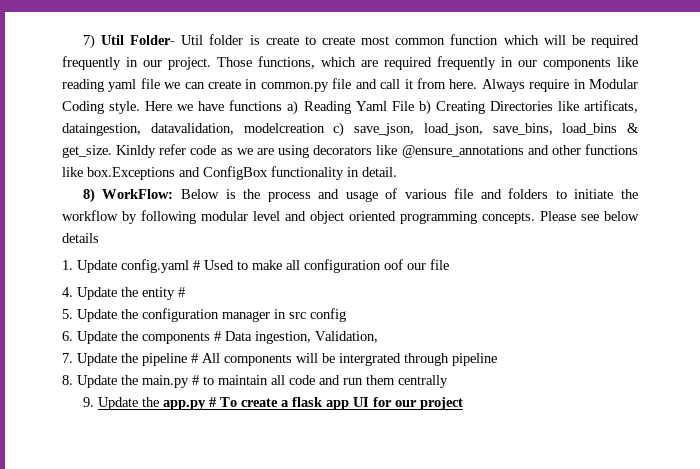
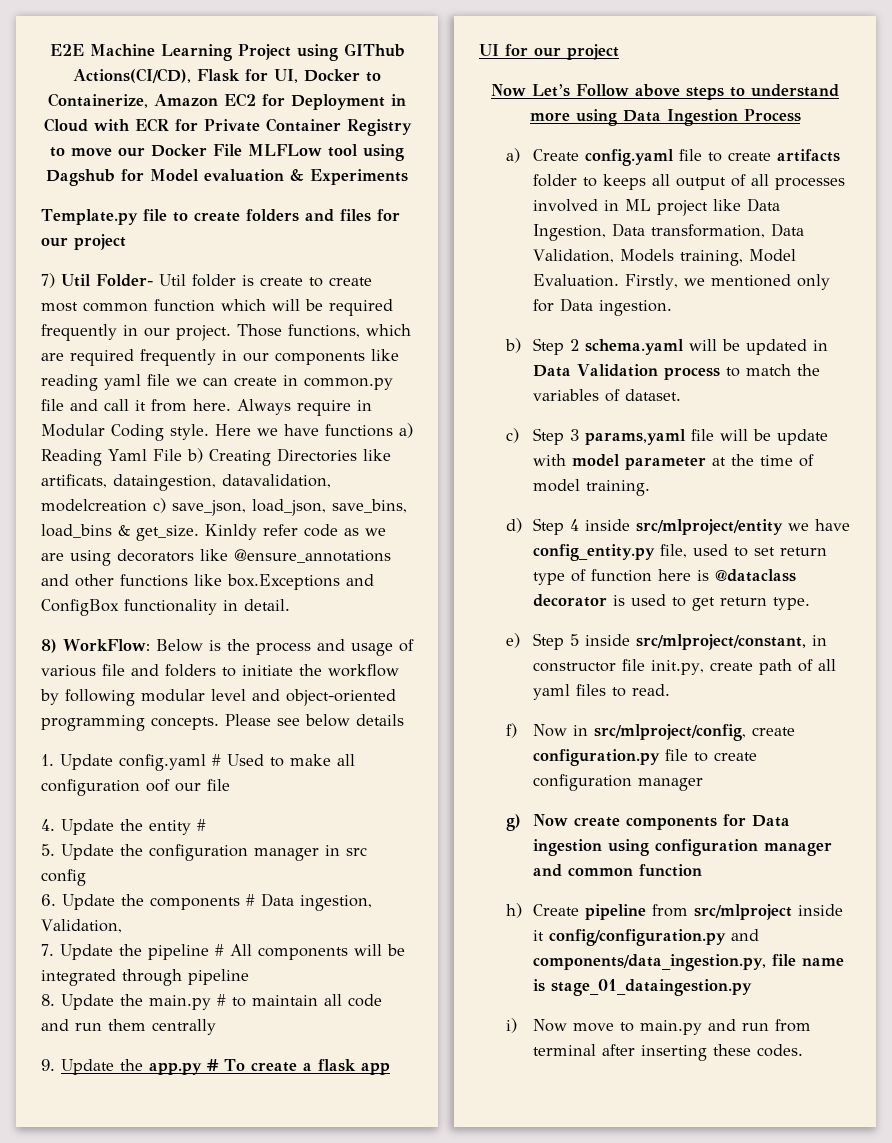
(82, 41) none -> [49,43,405,61] [73,68,381,83] [48,93,406,110] [43,118,412,136] [50,144,404,161] [46,169,408,186] [41,209,400,225] [41,234,126,250] E2E Machine Learning Project using GIThub Actions(CI/CD), Flask for UI, Docker to Containerize, Amazon EC2 for Deployment in Cloud with ECR for Private Container Registry to move our Docker File MLFLow tool using Dagshub for Model evaluation & Experiments // Template.py file to create folders and files for our project //
[310,211,396,224] object oriented -> [286,689,396,706] object-oriented
[339,353,401,366] intergrated -> [41,969,116,986] integrated
(463, 403) none -> [491,84,839,100] [529,109,801,126] [505,148,840,166] [532,174,845,190] [532,198,780,216] [532,223,804,241] [532,249,796,266] [532,274,830,290] [532,298,672,316] [504,338,828,355] [532,364,820,380] [532,389,681,402] [505,428,828,445] [532,454,814,470] [532,479,650,496] [505,518,850,535] [532,544,827,561] [532,569,796,585] [532,594,810,611] [505,633,827,650] [532,659,836,675] [532,684,670,700] [505,723,795,741] [532,749,757,766] [532,774,703,791] [505,814,790,831] [532,839,832,856] [532,864,702,877] [505,903,843,920] [532,929,759,946] [532,954,844,971] [532,979,752,996] [505,1018,811,1035] [532,1044,803,1061] // Now Let’s Follow above steps to understand more using Data Ingestion Process // a) Create config.yaml file to create artifacts folder to keeps all output of all processes involved in ML project like Data Ingestion, Data transformation, Data Validation, Models training, Model Evaluation. Firstly, we mentioned only for Data ingestion. // b) Step 2 schema.yaml will be updated in Data Validation process to match the variables of dataset. // c) Step 3 params,yaml file will be update with model parameter at the time of model training. // d) Step 4 inside src/mlproject/entity we have config_entity.py file, used to set return type of function here is @dataclass decorator is used to get return type. // e) Step 5 inside src/mlproject/constant, in constructor file init.py, create path of all yaml files to read. // f) Now in src/mlproject/config, create configuration.py file to create configuration manager // g) Now create components for Data ingestion using configuration manager and common function // h) Create pipeline from src/mlproject inside it config/configuration.py and components/data_ingestion.py, file name is stage_01_dataingestion.py // i) Now move to main.py and run from terminal after inserting these codes.

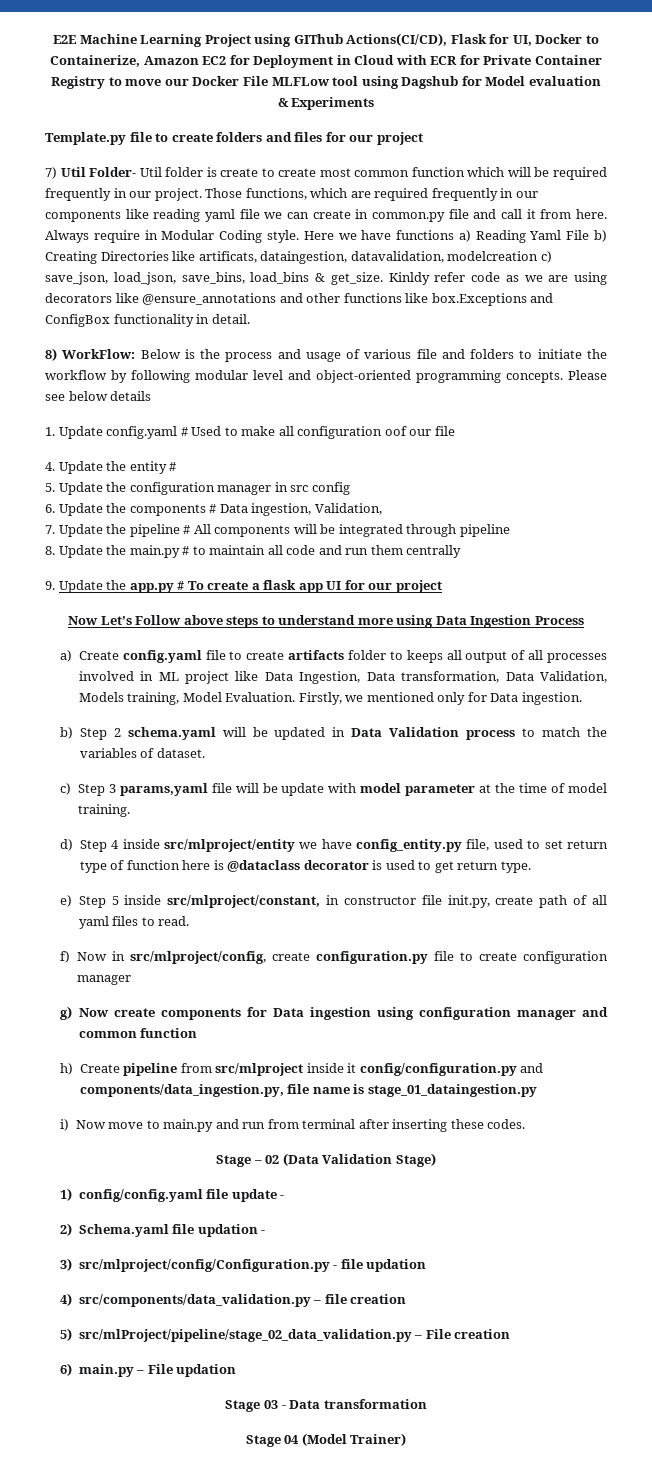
(803, 1050) none -> [216,1153,436,1167] [60,1188,285,1202] [60,1223,266,1237] [60,1258,427,1272] [60,1293,407,1307] [60,1328,511,1342] [60,1363,237,1377] [225,1399,427,1412] [245,1433,407,1447] // Stage – 02 (Data Validation Stage) // 1) config/config.yaml file update - // 2) Schema.yaml file updation - // 3) src/mlproject/config/Configuration.py - file updation // 4) src/components/data_validation.py – file creation // 5) src/mlProject/pipeline/stage_02_data_validation.py – File creation // 6) main.py – File updation // Stage 03 - Data transformation // Stage 04 (Model Trainer)

